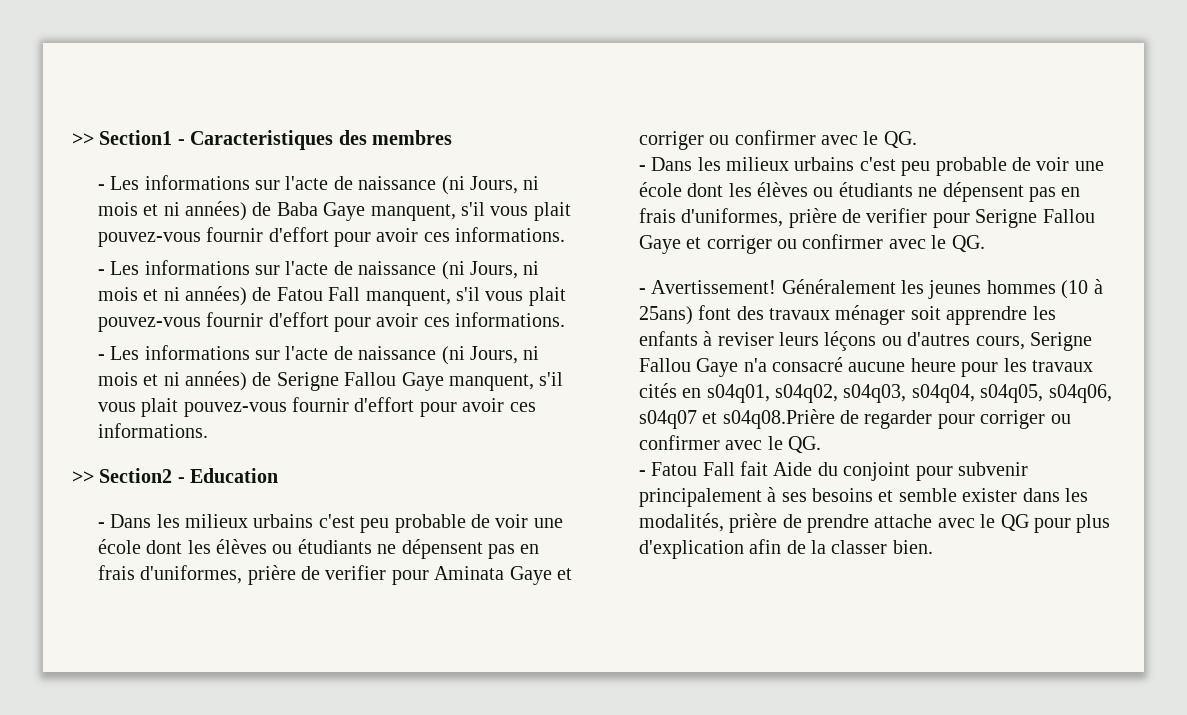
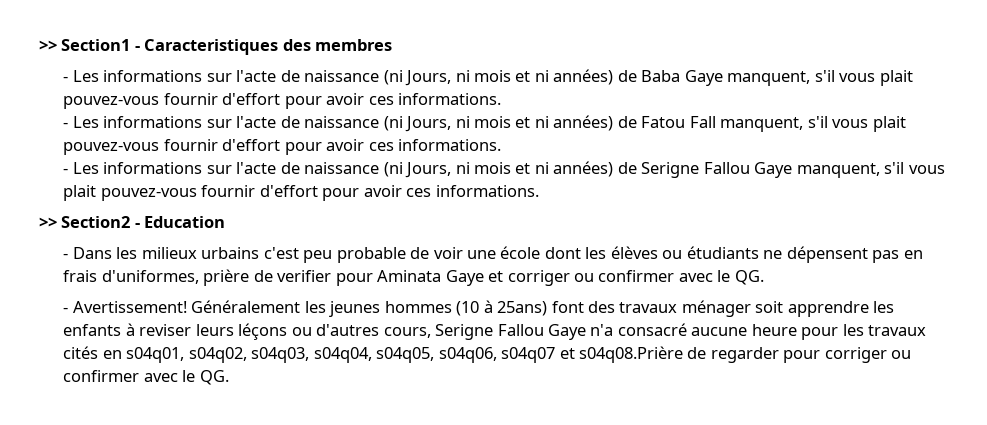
[638,157,1104,176] [638,182,1081,202] [638,208,1095,228] [638,234,985,254] // - Dans les milieux urbains c'est peu probable de voir une école dont les élèves ou étudiants ne dépensent pas en frais d'uniformes, prière de verifier pour Serigne Fallou Gaye et corriger ou confirmer avec le QG. -> (764, 277) none
[638,461,1029,481] [638,487,1089,507] [638,513,1111,533] [638,539,933,559] // - Fatou Fall fait Aide du conjoint pour subvenir principalement à ses besoins et semble exister dans les modalités, prière de prendre attache avec le QG pour plus d'explication afin de la classer bien. -> (229, 377) none

